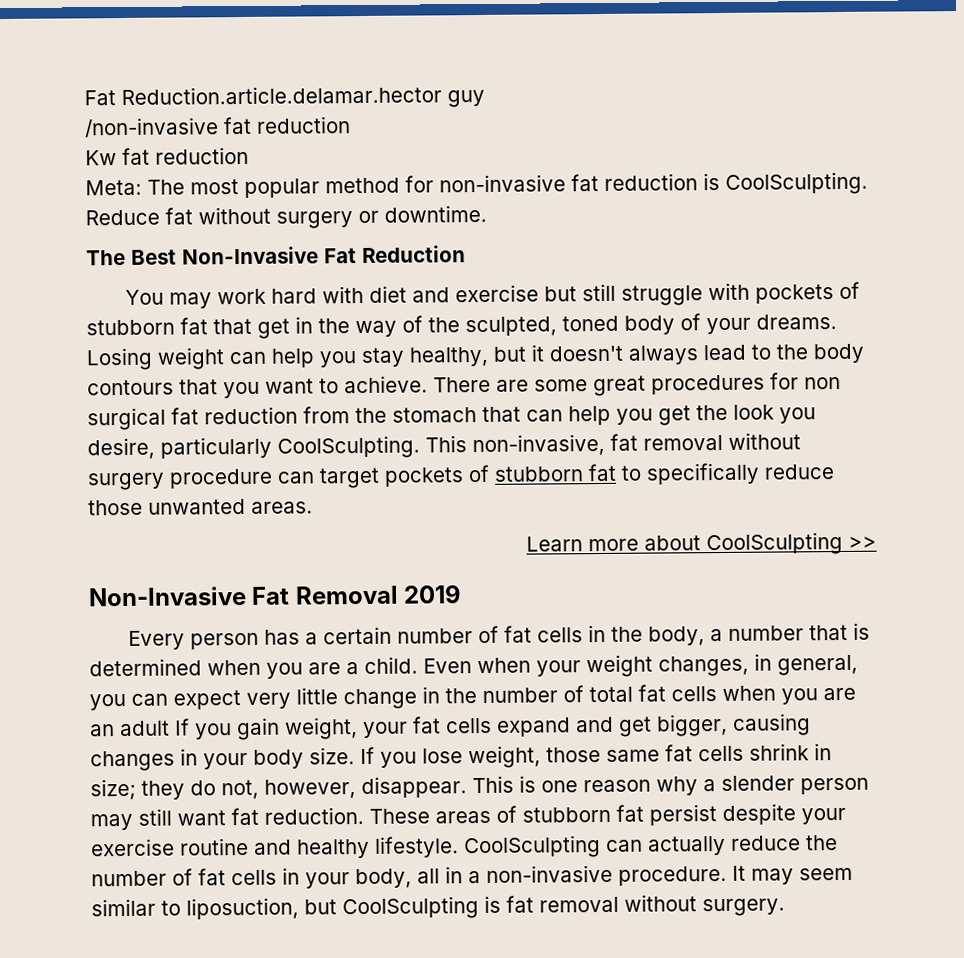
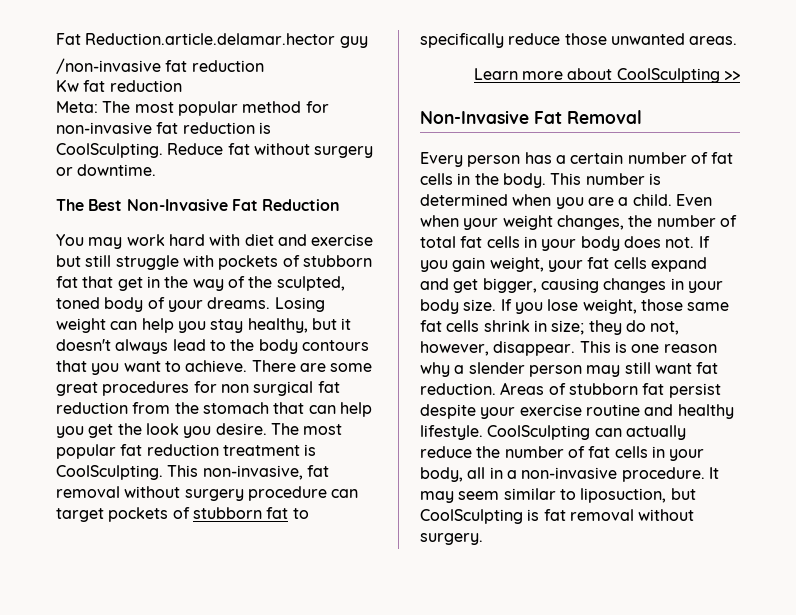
[87,436,272,460] desire, particularly -> [215,423,343,435] [56,444,317,459] desire. The most popular fat reduction treatment is
[403,584,463,604] 2019 -> (642, 117) none
[648,624,849,646] body, a number that -> [502,173,645,188] body. This number
[754,653,858,676] [89,686,440,711] in general, you can expect very little change in -> (624, 222) none
[722,685,856,705] [90,720,170,737] when you are an adult -> [523,236,695,251] in your body does not.
[369,808,491,824] These areas -> [500,382,545,395] Areas

